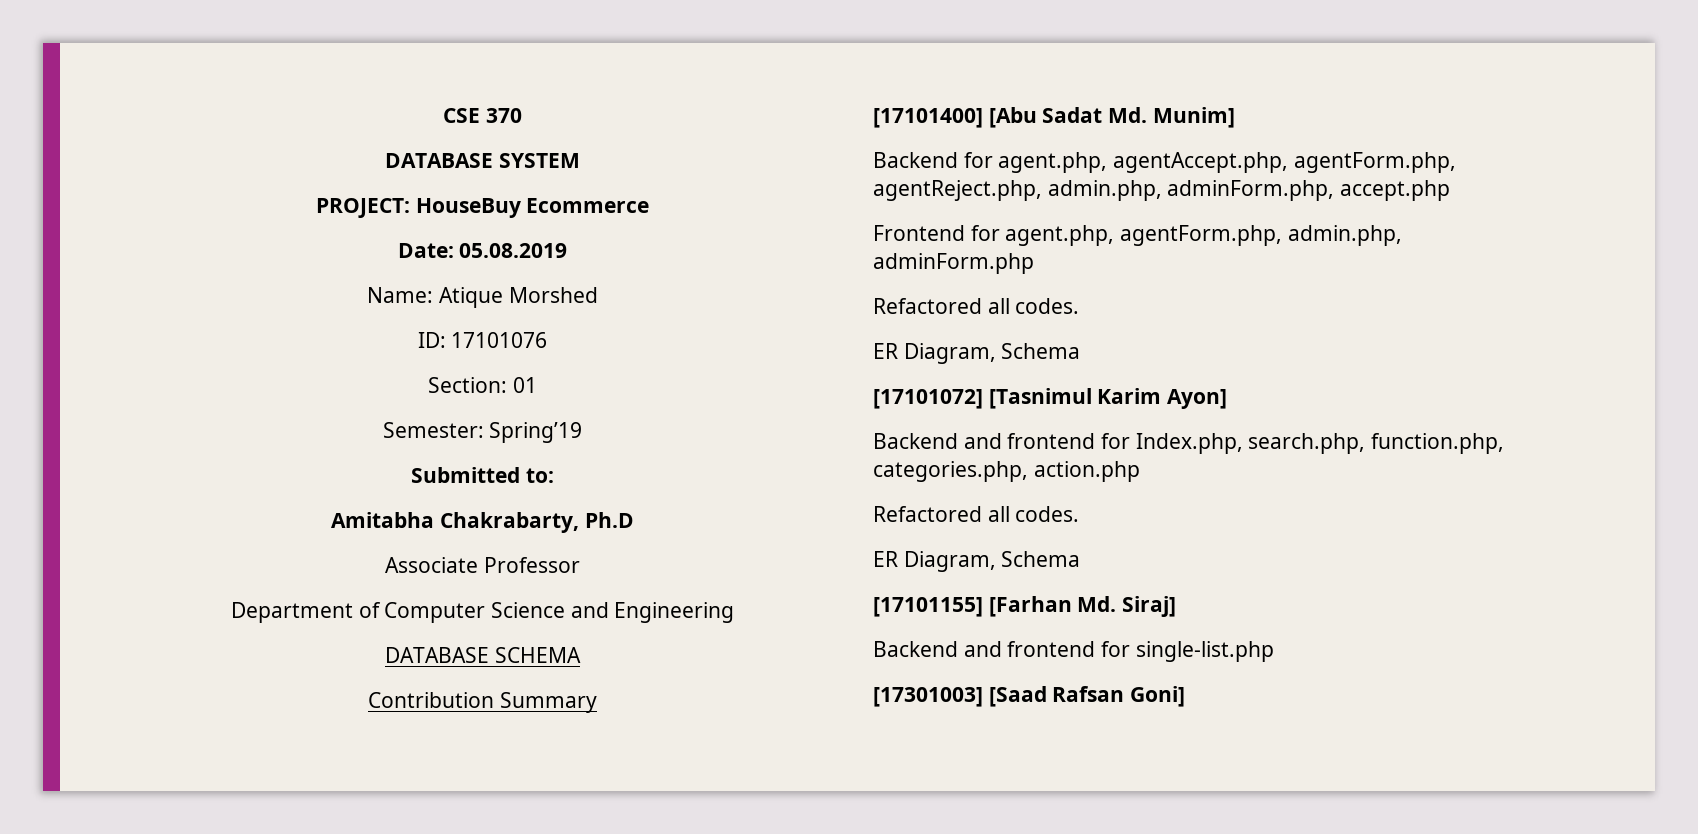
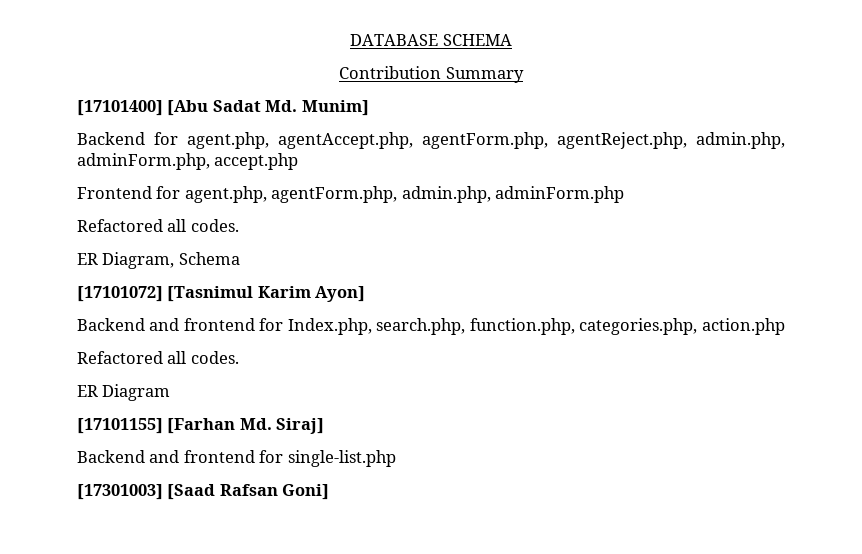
[443,108,522,123] [385,153,580,168] [315,198,650,218] [397,243,568,258] [367,287,598,308] [417,332,548,348] [428,377,537,393] [382,422,583,443] [411,467,554,483] [331,512,634,533] [385,557,580,573] [230,602,735,623] CSE 370 // DATABASE SYSTEM // PROJECT: HouseBuy Ecommerce // Date: 05.08.2019 // Name: Atique Morshed // ID: 17101076 // Section: 01 // Semester: Spring’19 // Submitted to: // Amitabha Chakrabarty, Ph.D // Associate Professor // Department of Computer Science and Engineering // -> (350, 40) none
[903,551,1081,572] Diagram, Schema -> [102,384,171,401] Diagram

